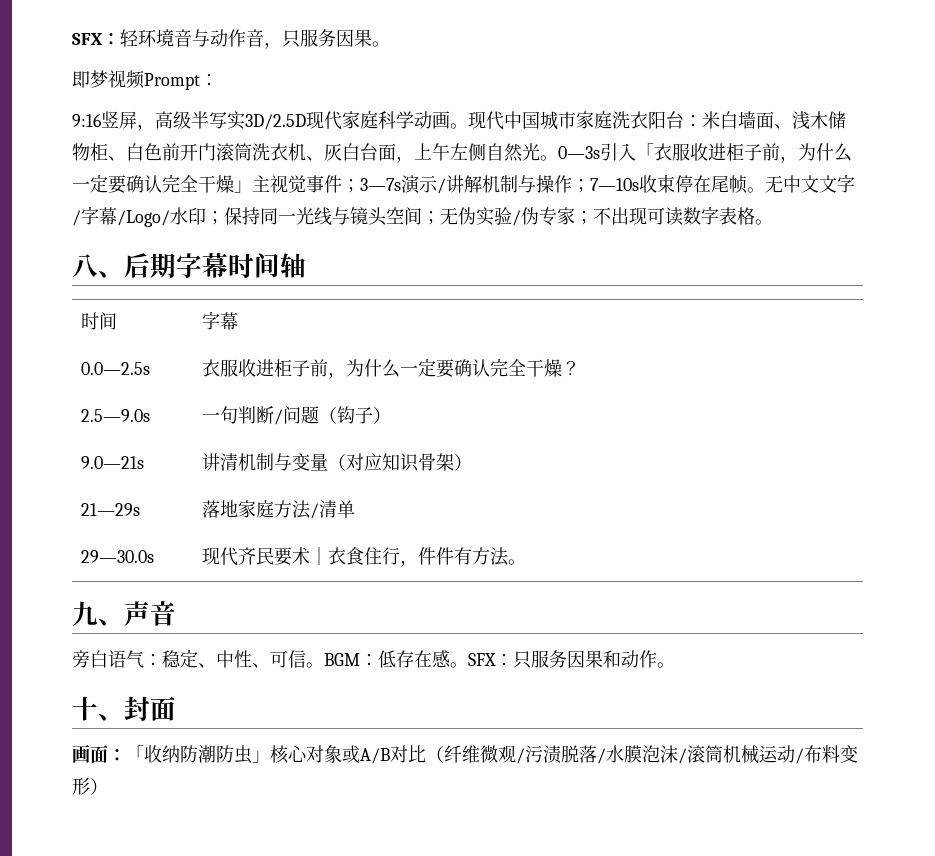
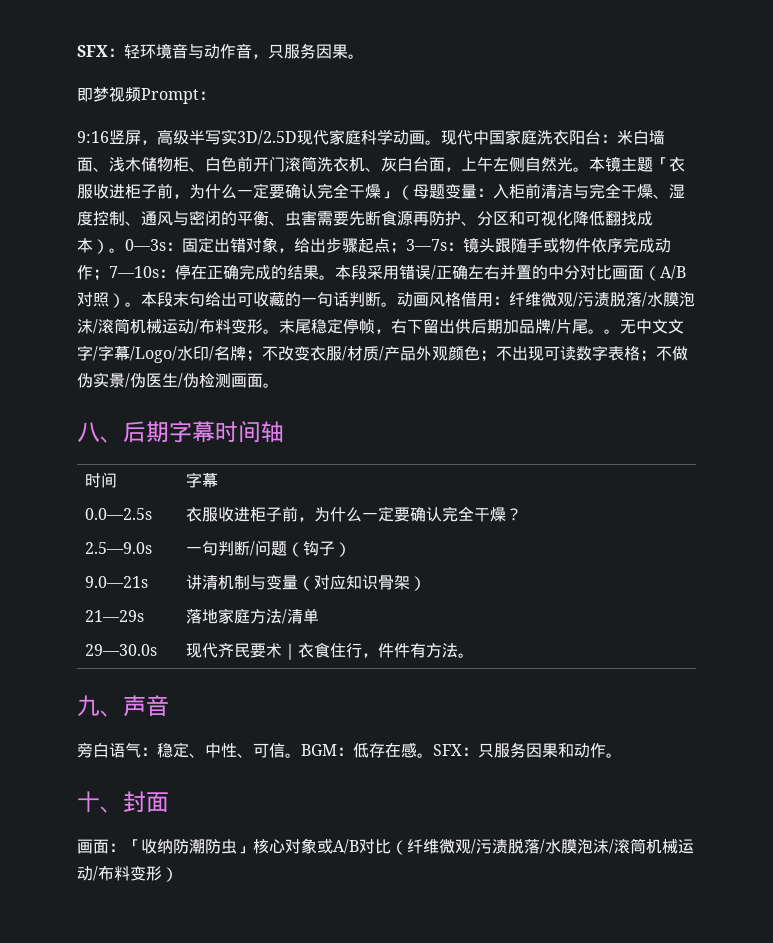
[540,111,576,130] 城市 -> (505, 137) none
[558,143,636,161] 0—3s引入 -> [589,156,653,172] 本镜主题
[252,175,748,194] 主视觉事件；3—7s演示/讲解机制与操作；7—10s收束停在尾帧 -> [397,183,685,200] [77,210,653,226] [77,237,671,254] [77,264,686,281] [77,291,695,308] [77,318,604,334] （母题变量：入柜前清洁与完全干燥、湿度控制、通风与密闭的平衡、虫害需要先断食源再防护、分区和可视化降低翻找成本）。0—3s：固定出错对象，给出步骤起点；3—7s：镜头跟随手或物件依序完成动作；7—10s：停在正确完成的结果。本段采用错误/正确左右并置的中分对比画面（A/B对照）。本段末句给出可收藏的一句话判断。动画风格借用：纤维微观/污渍脱落/水膜泡沫/滚筒机械运动/布料变形。末尾稳定停帧，右下留出供后期加品牌/片尾。
[206,207,575,226] ；保持同一光线与镜头空间；无伪实验/伪专家 -> [209,346,480,362] /名牌；不改变衣服/材质/产品外观颜色
(755, 216) none -> [640,346,688,362] [77,372,263,388] ；不做伪实景/伪医生/伪检测画面

